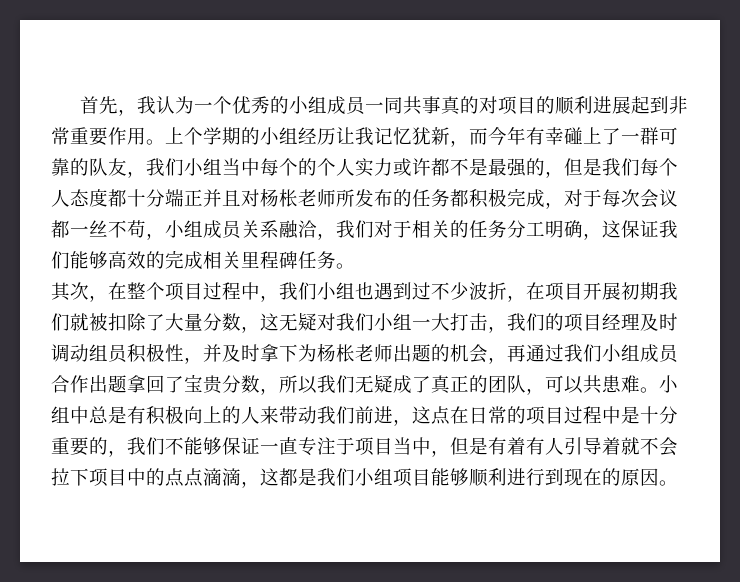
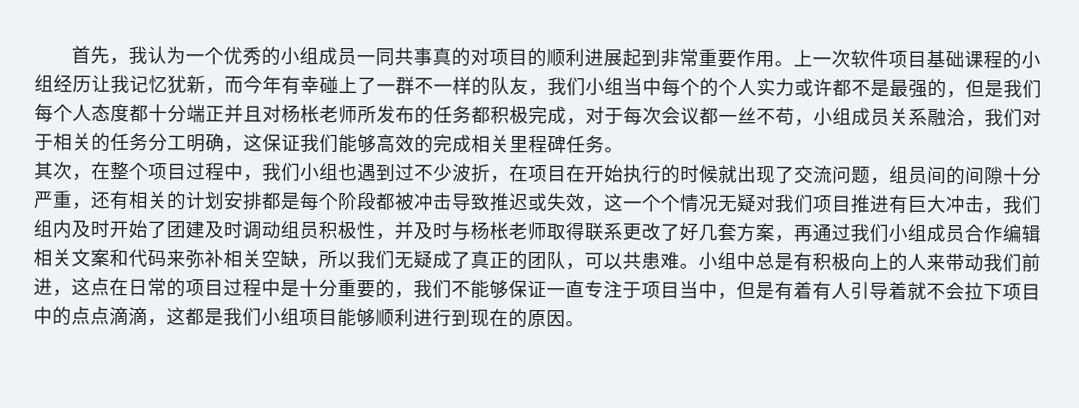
[184,127,241,145] 个学期 -> [812,49,1004,69] 一次软件项目基础课程
[659,127,678,145] [51,158,70,176] 可靠 -> [414,76,472,95] 不一样
[583,282,678,300] [51,312,640,333] 开展初期我们就被扣除了大量分数，这无疑对我们小组一大打击，我们的项目经理 -> [566,164,1042,186] [33,190,1042,215] [33,219,205,239] 在开始执行的时候就出现了交流问题，组员间的间隙十分严重，还有相关的计划安排都是每个阶段都被冲击导致推迟或失效，这一个个情况无疑对我们项目推进有巨大冲击，我们组内及时开始了团建
[260,343,488,363] 拿下为杨枨老师出题的机会 -> [451,221,775,243] 与杨枨老师取得联系更改了好几套方案
[89,374,260,394] 出题拿回了宝贵分数 -> [1002,224,1041,243] [33,248,300,269] 编辑相关文案和代码来弥补相关空缺

